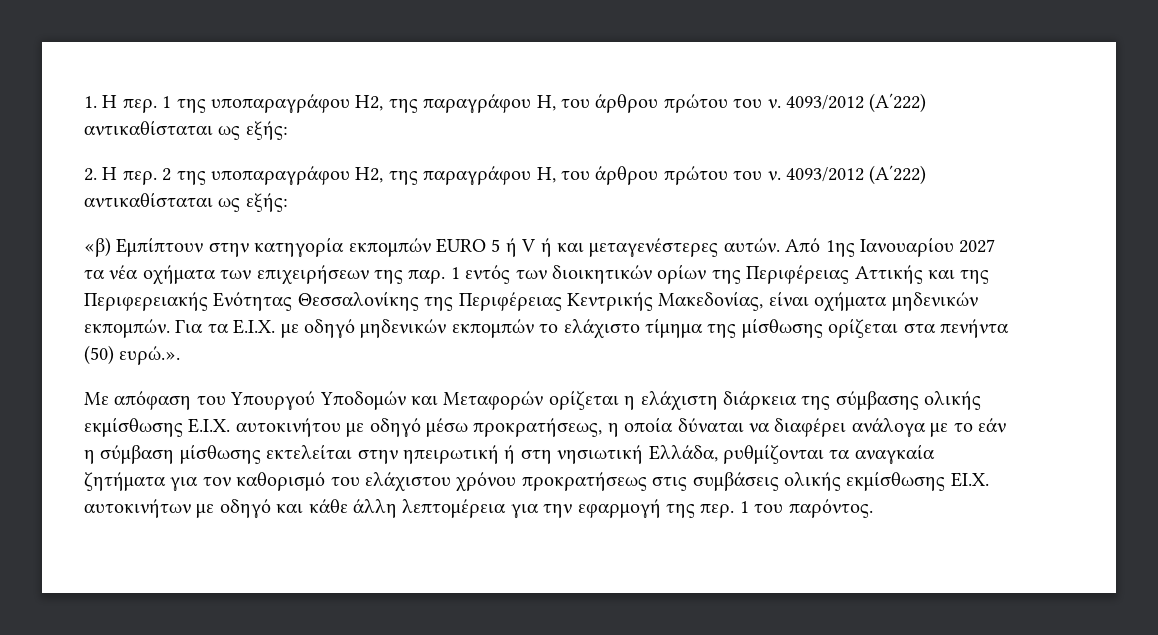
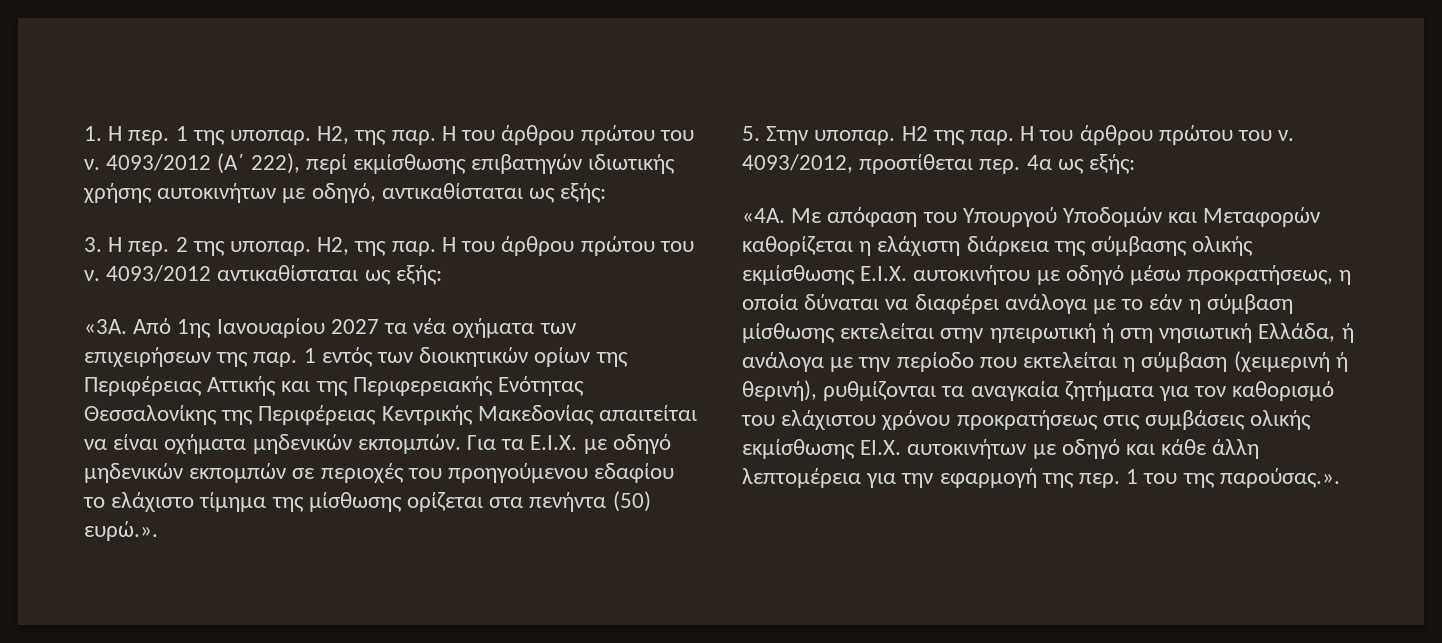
[211,93,927,113] [84,120,288,140] [84,168,97,181] υποπαραγράφου Η2, της παραγράφου Η, του άρθρου πρώτου του ν. 4093/2012 (Α΄222) αντικαθίσταται ως εξής: // 2. -> [230,125,694,145] [84,153,676,174] [83,183,607,203] [84,237,102,252] υποπαρ. Η2, της παρ. Η του άρθρου πρώτου του ν. 4093/2012 (Α΄ 222), περί εκμίσθωσης επιβατηγών ιδιωτικής χρήσης αυτοκινήτων με οδηγό, αντικαθίσταται ως εξής: // 3.
[211,165,927,185] [84,192,288,212] [84,237,780,257] υποπαραγράφου Η2, της παραγράφου Η, του άρθρου πρώτου του ν. 4093/2012 (Α΄222) αντικαθίσταται ως εξής: // «β) Εμπίπτουν στην κατηγορία εκπομπών EURO 5 ή V ή και μεταγενέστερες αυτών. -> [230,236,694,256] [84,265,442,285] [84,319,127,334] υποπαρ. Η2, της παρ. Η του άρθρου πρώτου του ν. 4093/2012 αντικαθίσταται ως εξής: // «3Α.
[658,291,764,311] Μακεδονίας, -> [477,405,698,425] [84,439,107,450] Μακεδονίας απαιτείται να
(534, 328) none -> [292,463,675,483] σε περιοχές του προηγούμενου εδαφίου
(181, 355) none -> [742,125,1295,145] [742,154,1136,174] [742,208,785,223] 5. Στην υποπαρ. Η2 της παρ. Η του άρθρου πρώτου του ν. 4093/2012, προστίθεται περ. 4α ως εξής: // «4Α.
[548,390,619,410] ορίζεται -> [742,236,853,256] καθορίζεται
(718, 453) none -> [1341,323,1354,343] [742,351,1348,372] [742,380,817,401] ή ανάλογα με την περίοδο που εκτελείται η σύμβαση (χειμερινή ή θερινή),
[788,499,873,518] παρόντος. -> [1182,468,1340,488] της παρούσας.».

